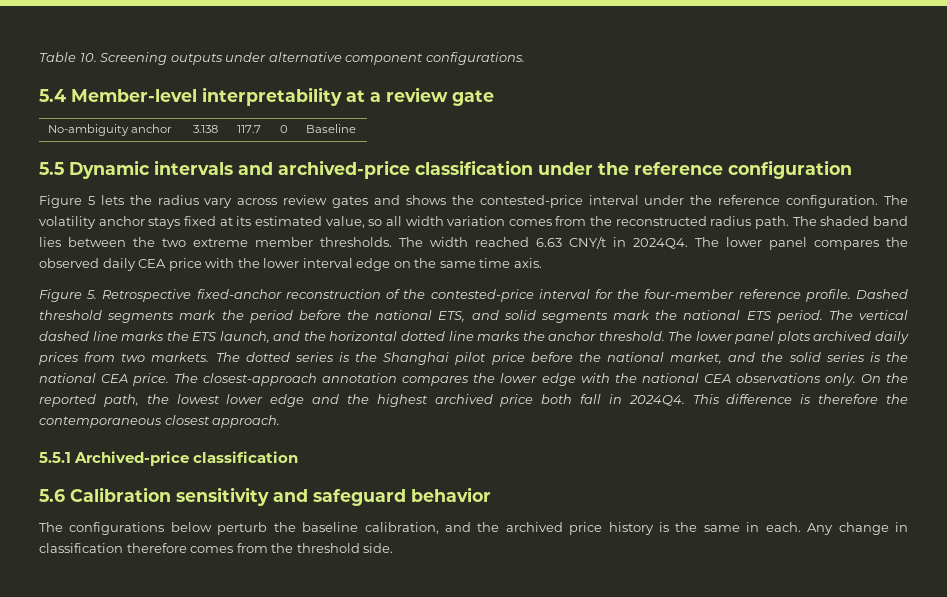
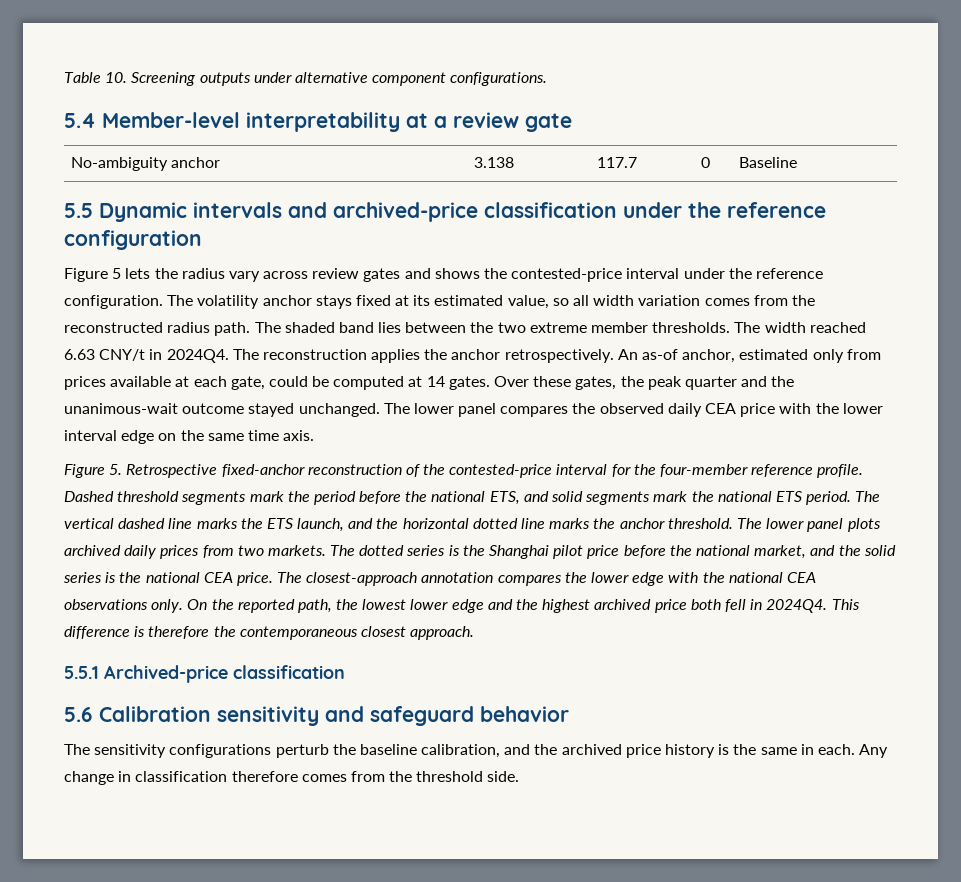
(719, 242) none -> [262,349,881,363] [64,376,795,390] [64,403,410,417] reconstruction applies the anchor retrospectively. An as-of anchor, estimated only from prices available at each gate, could be computed at 14 gates. Over these gates, the peak quarter and the unanimous-wait outcome stayed unchanged. The
[580,394,602,404] fall -> [724,599,746,612] fell
[69,522,212,535] configurations below -> [94,744,272,758] sensitivity configurations

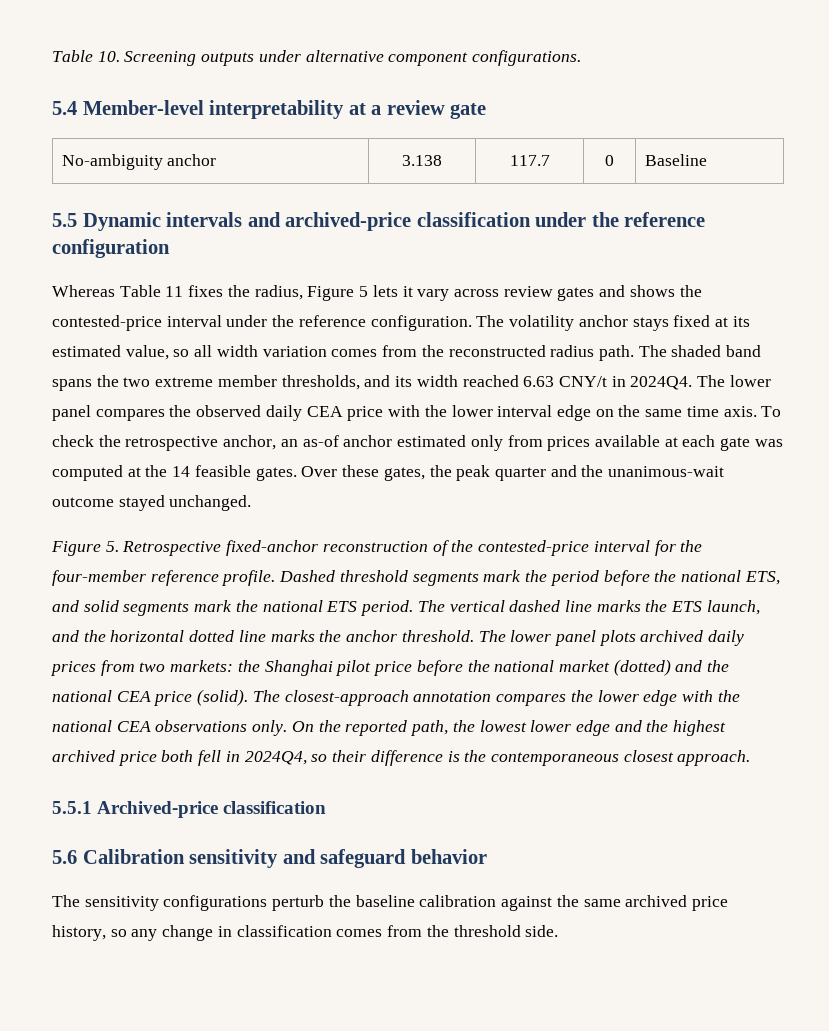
(202, 240) none -> [52,285,303,300] Whereas Table 11 fixes the radius,
[154,268,225,279] the radius -> [402,286,413,297] it
[378,322,467,333] lies between -> [52,379,92,391] spans
[652,322,761,333] thresholds. The -> [281,375,413,390] thresholds, and its
[262,349,881,363] [64,376,795,390] [64,403,410,417] reconstruction applies the anchor retrospectively. An as-of anchor, estimated only from prices available at each gate, could be computed at 14 gates. Over these gates, the peak quarter and the unanimous-wait outcome stayed unchanged. The -> (726, 381) none
(315, 435) none -> [761,406,782,417] [52,435,783,451] [52,465,725,481] [52,495,252,511] To check the retrospective anchor, an as-of anchor estimated only from prices available at each gate was computed at the 14 feasible gates. Over these gates, the peak quarter and the unanimous-wait outcome stayed unchanged.
[267,545,460,556] markets. The dotted series is -> [170,660,234,672] markets:
[754,545,896,559] [63,572,273,586] market, and the solid series is the national CEA price. -> [558,659,730,676] [52,689,249,706] market (dotted) and the national CEA price (solid).
[766,599,860,613] 2024Q4. This -> [244,750,367,765] 2024Q4, so their
[148,626,210,639] therefore -> (460, 756) none
[421,744,889,758] calibration, and the archived price history is the same in each. Any -> [419,895,728,911] [52,925,158,941] calibration against the same archived price history, so any
[231,771,298,782] therefore -> (332, 931) none

